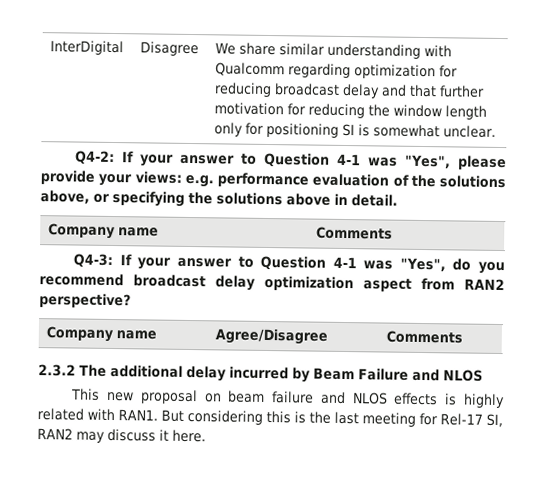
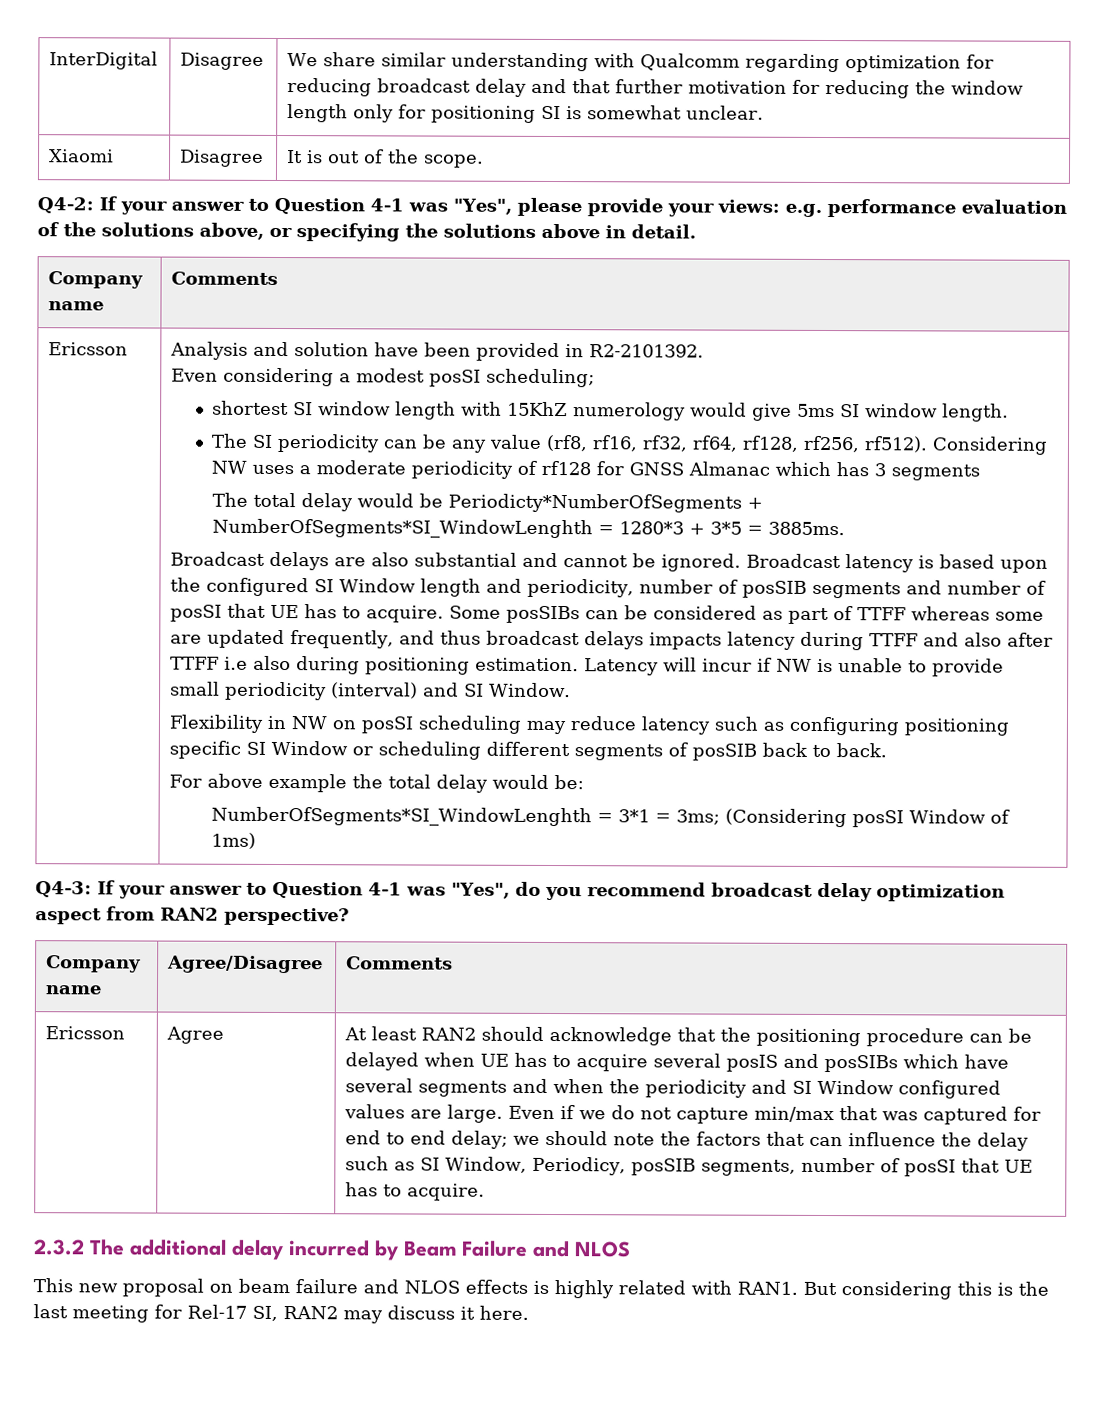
(497, 131) none -> [49,149,115,163] [180,149,265,167] [287,149,485,168] // Xiaomi | Disagree | It is out of the scope.
(394, 233) none -> [48,342,129,356] [170,341,705,362] [171,367,596,388] [212,400,1010,422] [211,433,1049,455] [211,460,981,481] [212,492,764,513] [212,518,846,539] [170,551,1049,573] [170,577,1047,599] [170,603,1045,625] [170,629,1054,651] [170,655,1005,677] [170,681,572,701] [169,714,1010,736] [169,740,888,761] [169,773,585,793] [211,806,1011,828] [211,832,257,849] // Ericsson | Analysis and solution have been provided in R2-2101392. // Even considering a modest posSI scheduling; // shortest SI window length with 15KhZ numerology would give 5ms SI window length. // The SI periodicity can be any value (rf8, rf16, rf32, rf64, rf128, rf256, rf512). Considering NW uses a moderate periodicity of rf128 for GNSS Almanac which has 3 segments // The total delay would be Periodicty*NumberOfSegments + NumberOfSegments*SI_WindowLenghth = 1280*3 + 3*5 = 3885ms. // Broadcast delays are also substantial and cannot be ignored. Broadcast latency is based upon the configured SI Window length and periodicity, number of posSIB segments and number of posSI that UE has to acquire. Some posSIBs can be considered as part of TTFF whereas some are updated frequently, and thus broadcast delays impacts latency during TTFF and also after TTFF i.e also during positioning estimation. Latency will incur if NW is unable to provide small periodicity (interval) and SI Window. // Flexibility in NW on posSI scheduling may reduce latency such as configuring positioning specific SI Window or scheduling different segments of posSIB back to back. // For above example the total delay would be: // NumberOfSegments*SI_WindowLenghth = 3*1 = 3ms; (Considering posSI Window of 1ms)
(464, 337) none -> [45,1026,126,1040] [166,1026,225,1044] [344,1026,1033,1047] [345,1052,1010,1073] [345,1078,1002,1099] [344,1104,1042,1125] [345,1130,1030,1151] [345,1156,1034,1177] [345,1182,486,1201] // Ericsson | Agree | At least RAN2 should acknowledge that the positioning procedure can be delayed when UE has to acquire several posIS and posSIBs which have several segments and when the periodicity and SI Window configured values are large. Even if we do not capture min/max that was captured for end to end delay; we should note the factors that can influence the delay such as SI Window, Periodicy, posSIB segments, number of posSI that UE has to acquire.

